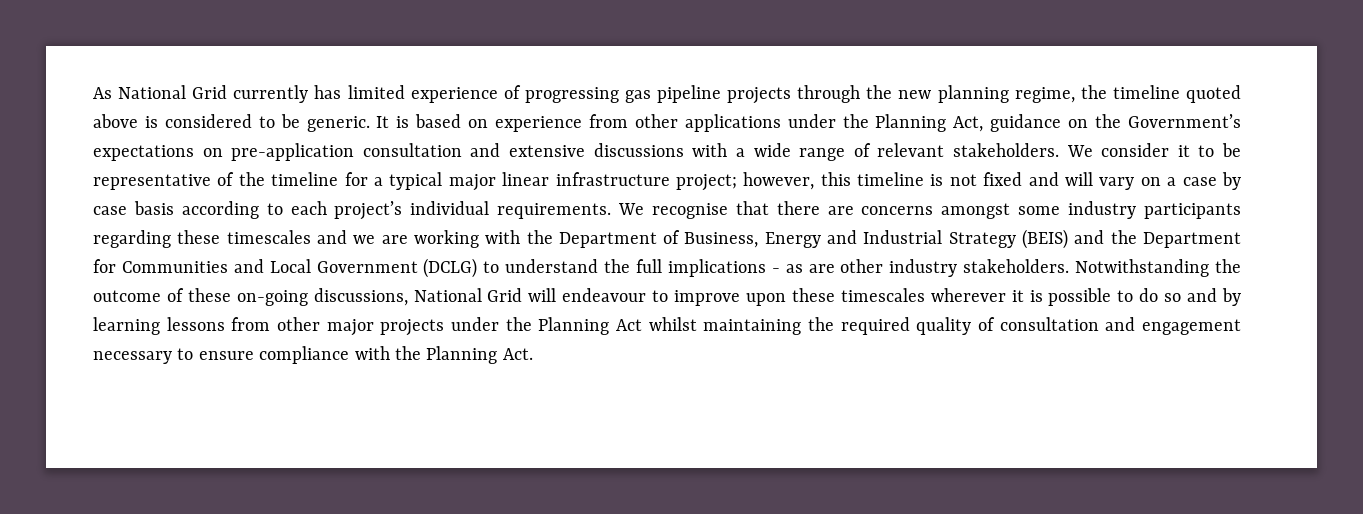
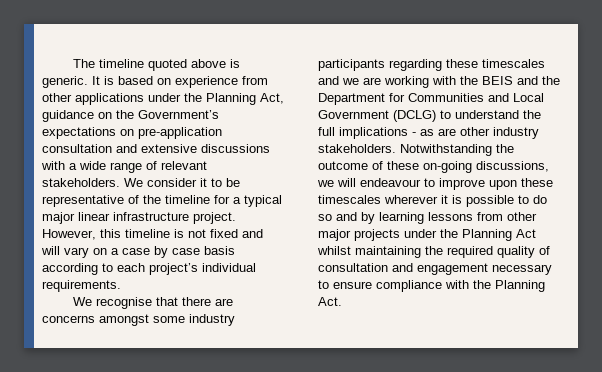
[93,85,1107,104] As National Grid currently has limited experience of progressing gas pipeline projects through the new planning regime, the -> [73,59,96,68] The
[164,114,300,128] considered to be -> (241, 63) none
[675,172,815,191] project; however, -> [193,212,236,224] [42,229,96,240] project. However,
(612, 211) none -> (121, 286) //
[558,229,1069,249] Department of Business, Energy and Industrial Strategy (BEIS) -> [482,76,513,85] BEIS
[413,288,523,302] National Grid -> [317,180,334,187] we

